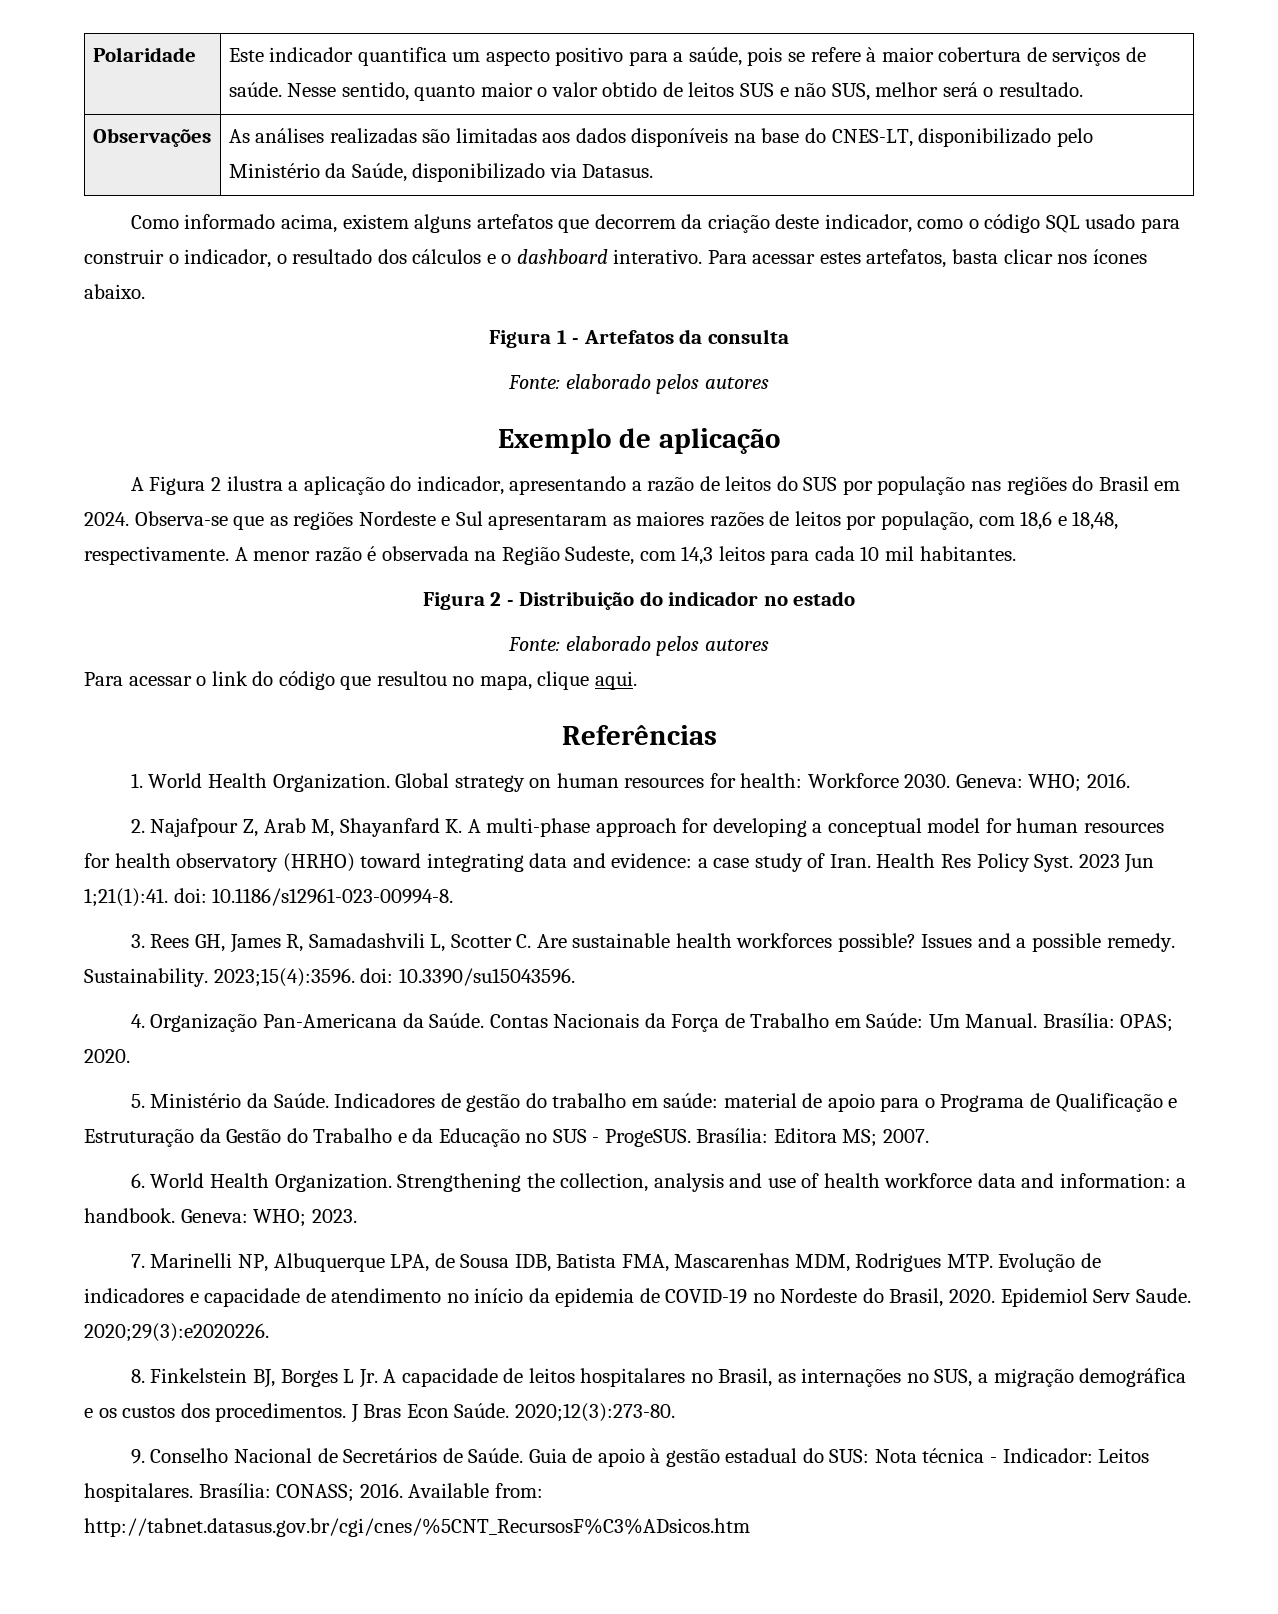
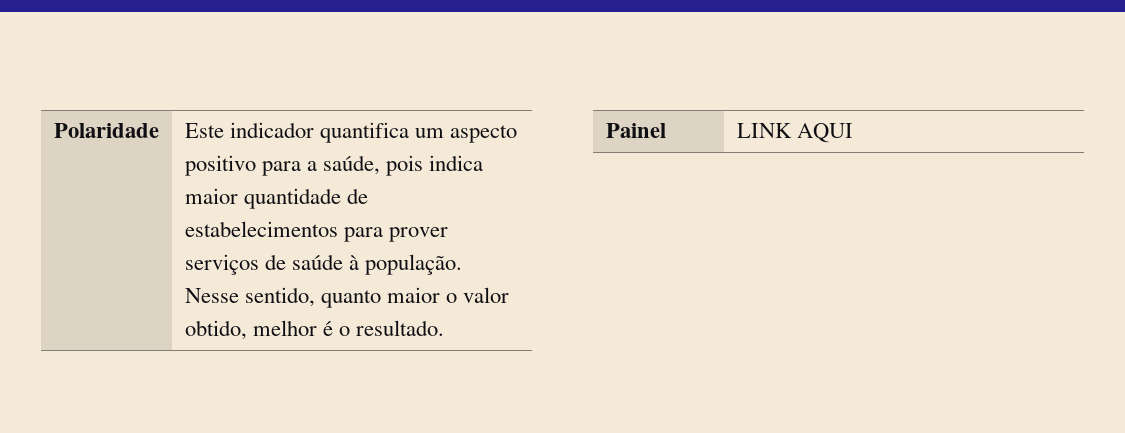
[788,47,1146,66] [228,82,282,97] se refere à maior cobertura de serviços de saúde. -> [429,155,484,171] [184,188,368,209] [184,221,448,242] [184,254,463,275] indica maior quantidade de estabelecimentos para prover serviços de saúde à população.
[602,82,1083,101] [92,128,211,147] [228,128,1093,147] [228,163,654,182] [130,214,1180,233] [84,249,1147,268] [84,284,145,299] [489,329,789,348] [508,374,769,394] [498,428,780,454] [130,476,1181,495] [84,511,1119,530] [84,546,1016,565] [422,591,856,610] [508,636,769,656] [84,671,637,690] [561,725,717,745] [130,773,1130,792] [130,818,1164,837] [84,853,1155,873] [84,888,454,907] [130,933,1175,953] [84,968,575,987] [130,1013,1174,1032] [84,1049,130,1063] [130,1093,1178,1112] [84,1128,930,1147] [130,1173,1187,1192] [84,1208,357,1227] [130,1253,1101,1272] [84,1288,1191,1307] [84,1323,269,1342] [130,1368,1187,1388] [84,1403,675,1423] [130,1448,1150,1467] [84,1483,543,1502] [84,1518,750,1537] obtido de leitos SUS e não SUS, melhor será o resultado. // Observações | As análises realizadas são limitadas aos dados disponíveis na base do CNES-LT, disponibilizado pelo Ministério da Saúde, disponibilizado via Datasus. // Como informado acima, existem alguns artefatos que decorrem da criação deste indicador, como o código SQL usado para construir o indicador, o resultado dos cálculos e o dashboard interativo. Para acessar estes artefatos, basta clicar nos ícones abaixo. // Figura 1 - Artefatos da consulta // Fonte: elaborado pelos autores // Exemplo de aplicação // A Figura 2 ilustra a aplicação do indicador, apresentando a razão de leitos do SUS por população nas regiões do Brasil em 2024. Observa-se que as regiões Nordeste e Sul apresentaram as maiores razões de leitos por população, com 18,6 e 18,48, respectivamente. A menor razão é observada na Região Sudeste, com 14,3 leitos para cada 10 mil habitantes. // Figura 2 - Distribuição do indicador no estado // Fonte: elaborado pelos autores // Para acessar o link do código que resultou no mapa, clique aqui. // Referências // 1. World Health Organization. Global strategy on human resources for health: Workforce 2030. Geneva: WHO; 2016. // 2. Najafpour Z, Arab M, Shayanfard K. A multi-phase approach for developing a conceptual model for human resources for health observatory (HRHO) toward integrating data and evidence: a case study of Iran. Health Res Policy Syst. 2023 Jun 1;21(1):41. doi: 10.1186/s12961-023-00994-8. // 3. Rees GH, James R, Samadashvili L, Scotter C. Are sustainable health workforces possible? Issues and a possible remedy. Sustainability. 2023;15(4):3596. doi: 10.3390/su15043596. // 4. Organização Pan-Americana da Saúde. Contas Nacionais da Força de Trabalho em Saúde: Um Manual. Brasília: OPAS; 2020. // 5. Ministério da Saúde. Indicadores de gestão do trabalho em saúde: material de apoio para o Programa de Qualificação e Estruturação da Gestão do Trabalho e da Educação no SUS - ProgeSUS. Brasília: Editora MS; 2007. // 6. World Health Organization. Strengthening the collection, analysis and use of health workforce data and information: a handbook. Geneva: WHO; 2023. // 7. Marinelli NP, Albuquerque LPA, de Sousa IDB, Batista FMA, Mascarenhas MDM, Rodrigues MTP. Evolução de indicadores e capacidade de atendimento no início da epidemia de COVID-19 no Nordeste do Brasil, 2020. Epidemiol Serv Saude. 2020;29(3):e2020226. // 8. Finkelstein BJ, Borges L Jr. A capacidade de leitos hospitalares no Brasil, as internações no SUS, a migração demográfica e os custos dos procedimentos. J Bras Econ Saúde. 2020;12(3):273-80. // 9. Conselho Nacional de Secretários de Saúde. Guia de apoio à gestão estadual do SUS: Nota técnica - Indicador: Leitos hospitalares. Brasília: CONASS; 2016. Available from: http://tabnet.datasus.gov.br/cgi/cnes/%5CNT_RecursosF%C3%ADsicos.htm -> [184,320,445,340] [605,123,666,138] [736,123,853,143] obtido, melhor é o resultado. // Painel | LINK AQUI

